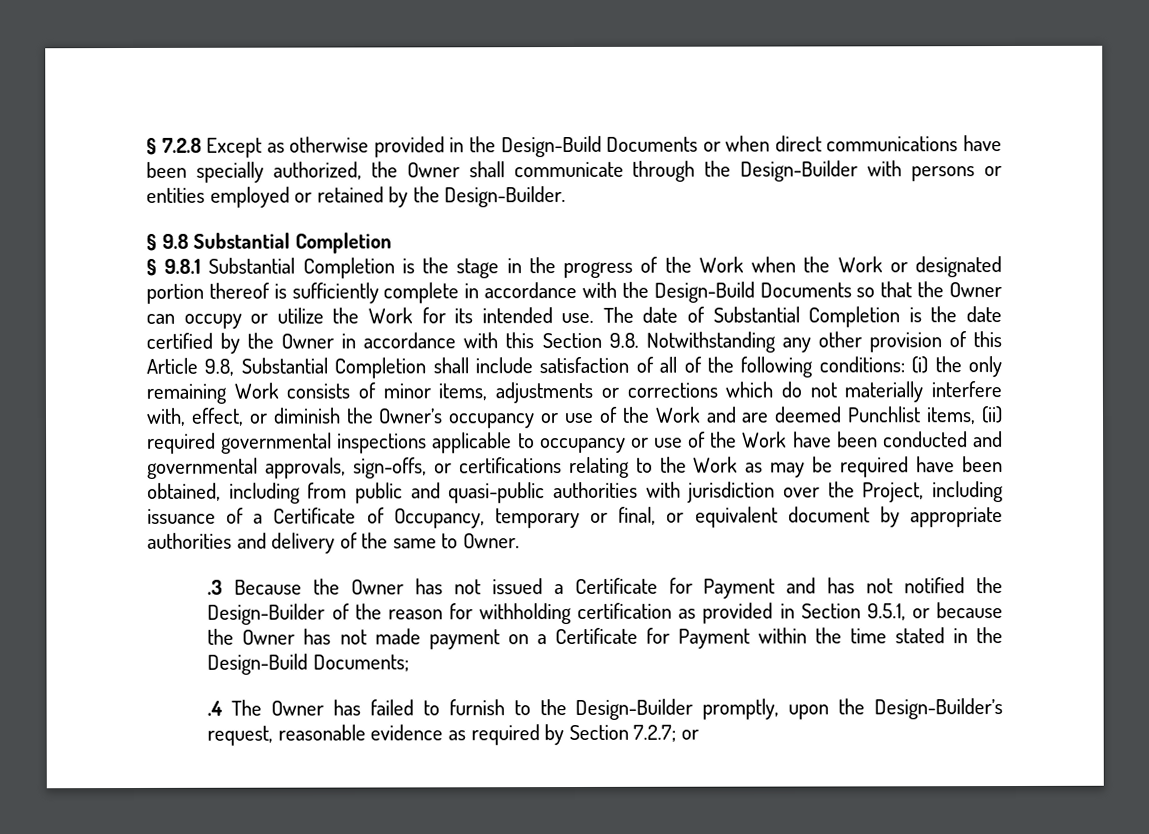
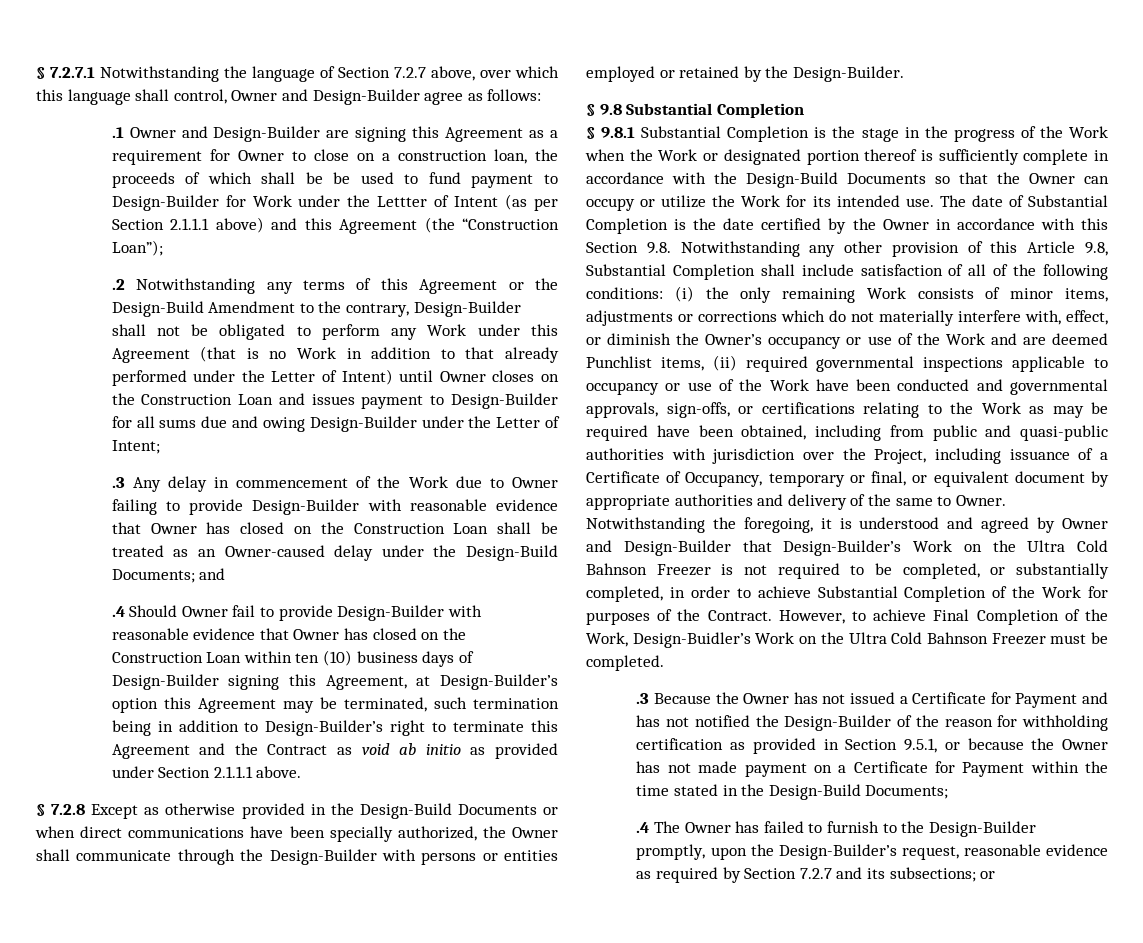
[146,137,157,155] § -> [36,66,559,82] [36,89,542,105] [111,126,558,142] [111,149,559,165] [111,172,558,188] [111,194,558,211] [111,217,559,234] [111,240,163,256] [111,278,558,294] [111,301,521,317] [111,324,559,340] [111,346,559,363] [111,369,559,386] [111,393,558,409] [111,416,560,432] [111,440,160,454] [111,476,558,492] [111,499,558,515] [111,522,558,534] [111,545,559,561] [111,568,226,583] [111,605,482,621] [111,628,466,640] [111,650,474,667] [111,674,558,690] [111,697,559,713] [111,720,558,736] [111,743,558,759] [111,766,302,778] [36,804,45,816] § 7.2.7.1 Notwithstanding the language of Section 7.2.7 above, over which this language shall control, Owner and Design-Builder agree as follows: // .1 Owner and Design-Builder are signing this Agreement as a requirement for Owner to close on a construction loan, the proceeds of which shall be be used to fund payment to Design-Builder for Work under the Lettter of Intent (as per Section 2.1.1.1 above) and this Agreement (the “Construction Loan”); // .2 Notwithstanding any terms of this Agreement or the Design-Build Amendment to the contrary, Design-Builder shall not be obligated to perform any Work under this Agreement (that is no Work in addition to that already performed under the Letter of Intent) until Owner closes on the Construction Loan and issues payment to Design-Builder for all sums due and owing Design-Builder under the Letter of Intent; // .3 Any delay in commencement of the Work due to Owner failing to provide Design-Builder with reasonable evidence that Owner has closed on the Construction Loan shall be treated as an Owner-caused delay under the Design-Build Documents; and // .4 Should Owner fail to provide Design-Builder with reasonable evidence that Owner has closed on the Construction Loan within ten (10) business days of Design-Builder signing this Agreement, at Design-Builder’s option this Agreement may be terminated, such termination being in addition to Design-Builder’s right to terminate this Agreement and the Contract as void ab initio as provided under Section 2.1.1.1 above. // §
(520, 541) none -> [586,517,1108,533] [586,540,1108,556] [586,563,1109,579] [586,586,1108,602] [586,609,1108,625] [586,632,1108,648] [586,655,664,671] Notwithstanding the foregoing, it is understood and agreed by Owner and Design-Builder that Design-Builder’s Work on the Ultra Cold Bahnson Freezer is not required to be completed, or substantially completed, in order to achieve Substantial Completion of the Work for purposes of the Contract. However, to achieve Final Completion of the Work, Design-Buidler’s Work on the Ultra Cold Bahnson Freezer must be completed.
[633,724,677,742] 7.2.7; -> [799,867,976,882] 7.2.7 and its subsections;

